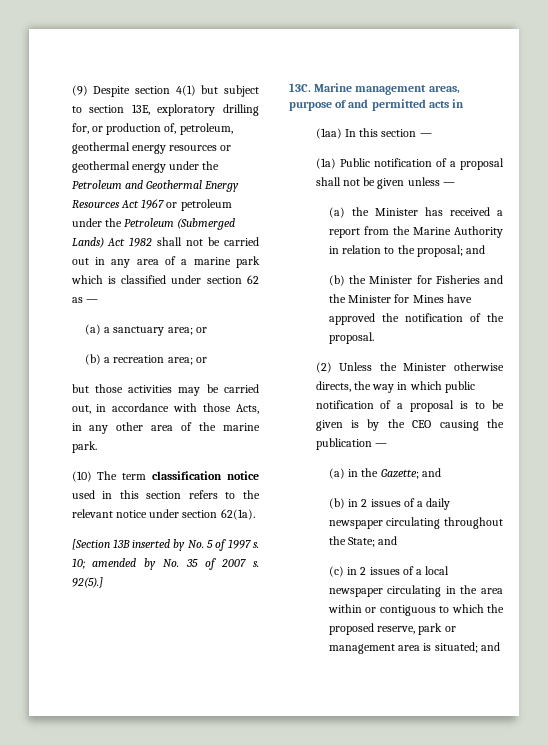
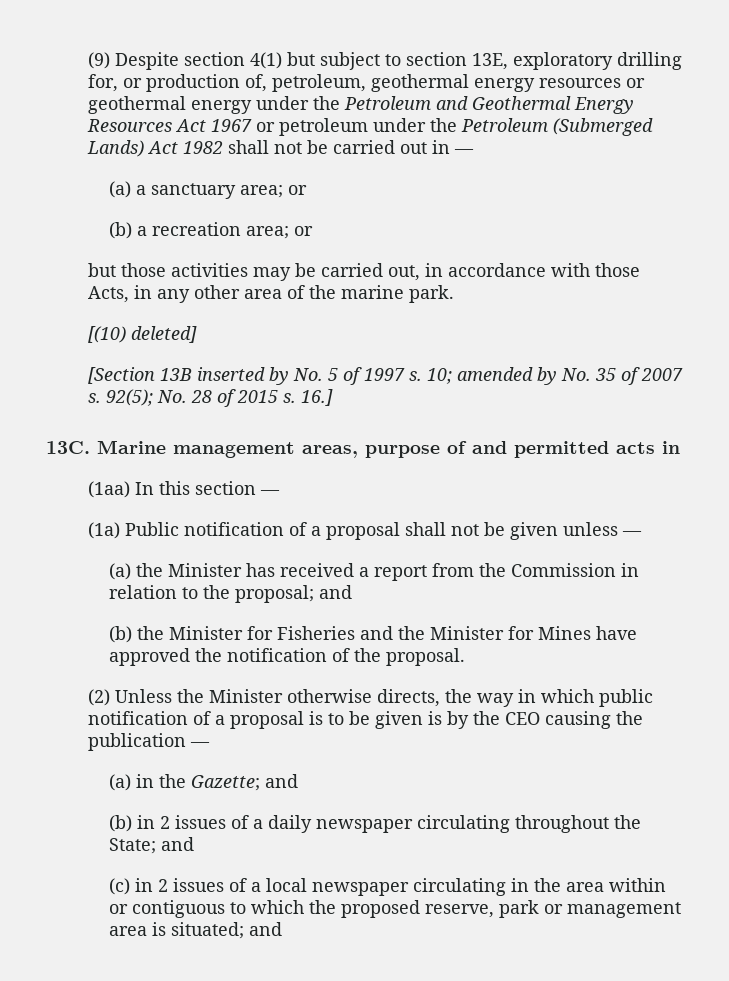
[111,256,260,268] [70,275,259,284] [71,297,83,303] any area of a marine park which is classified under section 62 as -> (450, 147) none
[71,471,259,482] [71,490,260,499] [71,509,255,520] (10) The term classification notice used in this section refers to the relevant notice under section 62(1a). -> [87,326,197,343] [(10) deleted]
[71,577,103,588] 92(5).] -> [105,389,333,407] 92(5); No. 28 of 2015 s. 16.]
[412,226,503,238] Marine Authority -> [510,563,616,577] Commission

